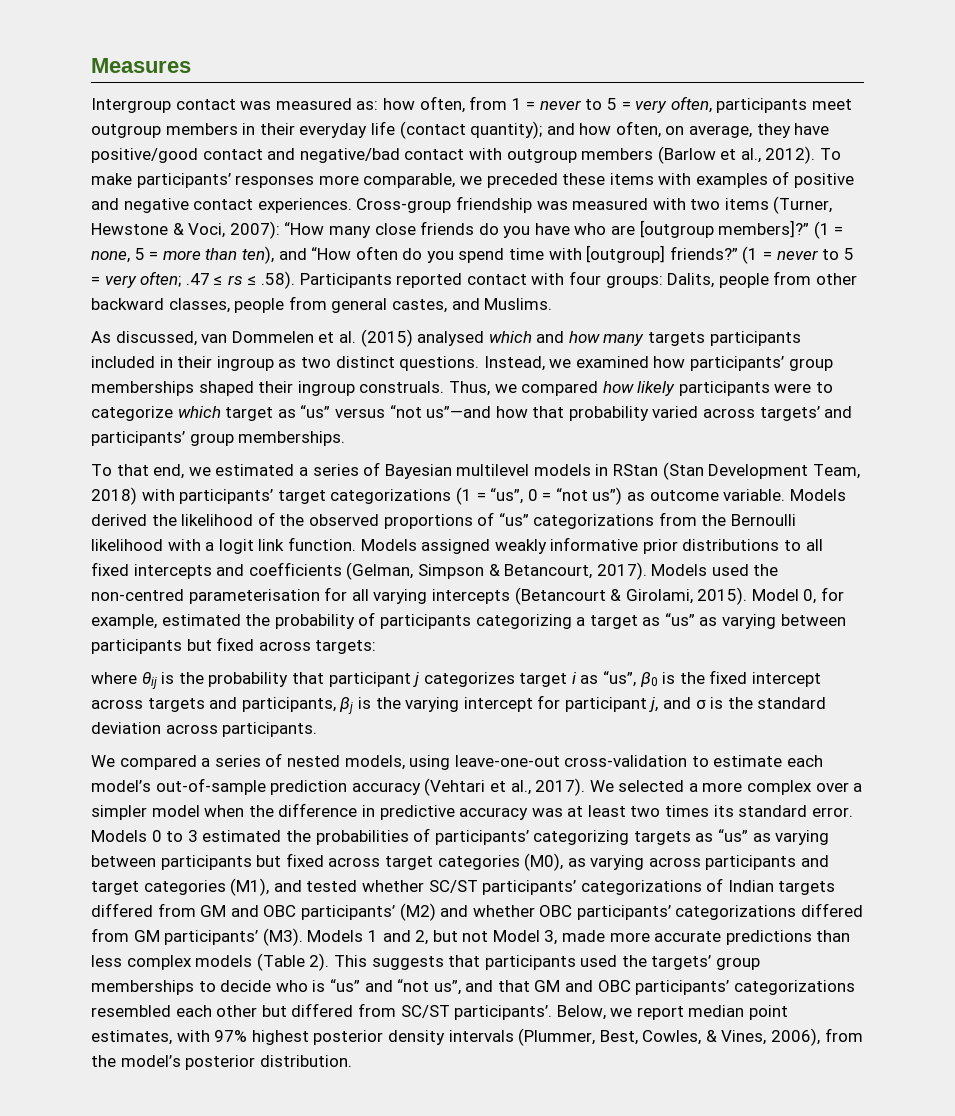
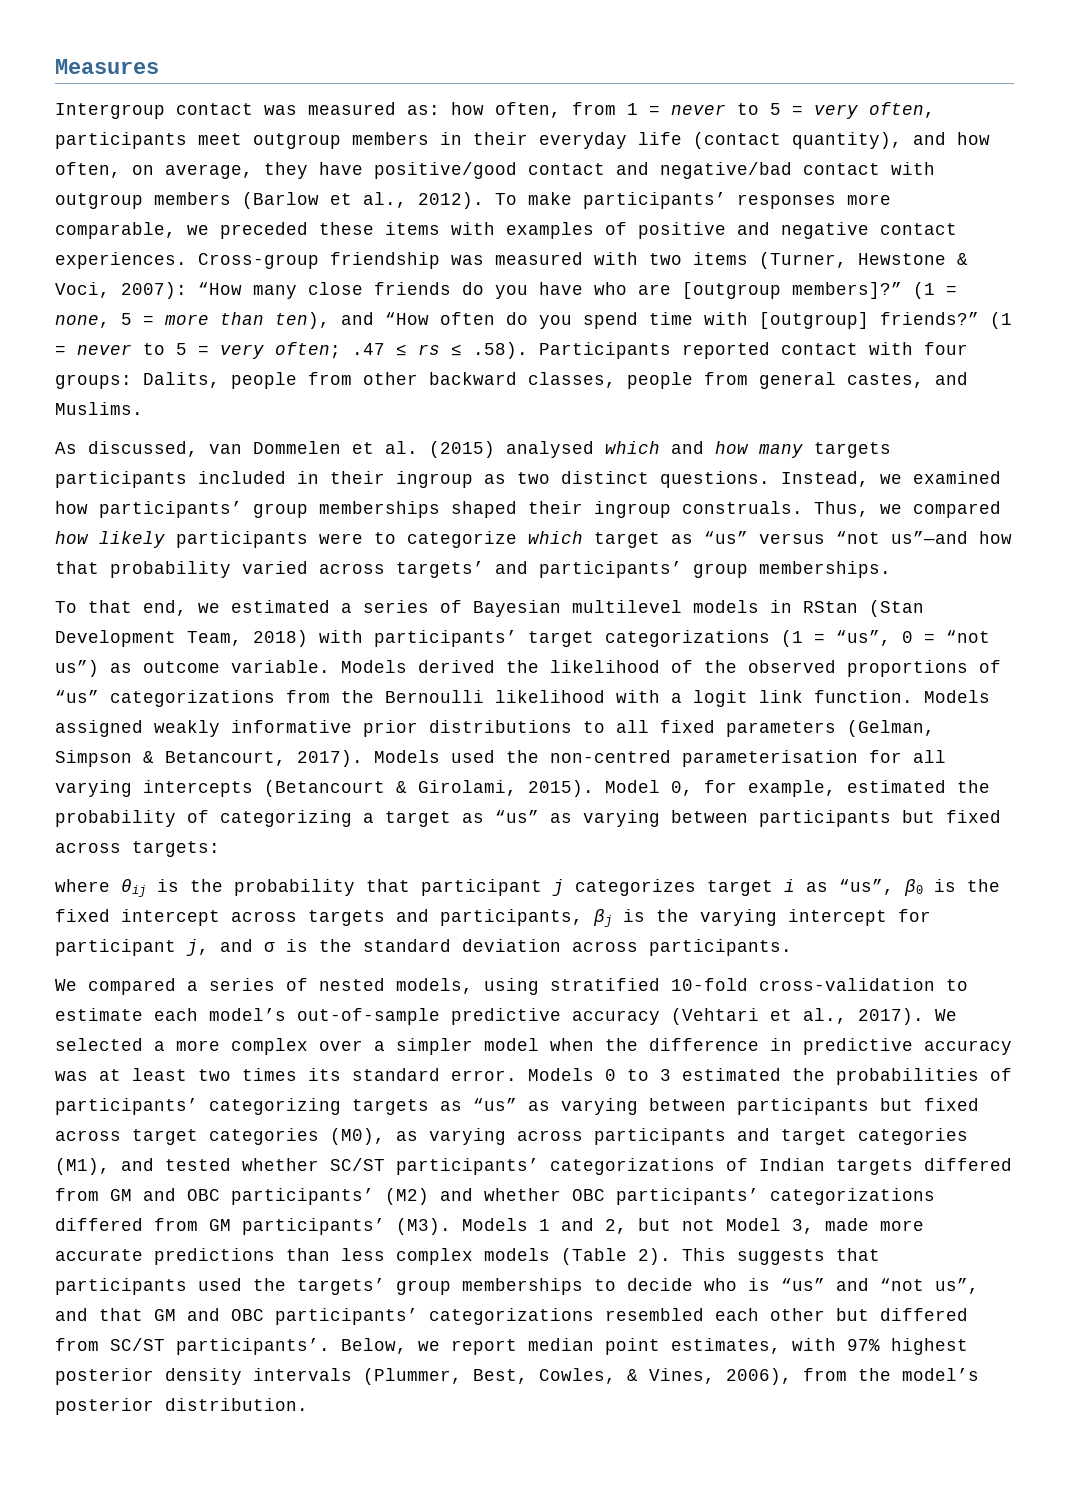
[470,121,543,139] quantity); -> [792,132,902,149] quantity),
[133,562,342,579] intercepts and coefficients -> [726,721,836,737] parameters
[379,614,471,629] participants -> (209, 816) none
[454,755,560,767] leave-one-out -> [550,978,748,991] stratified 10-fold
[270,780,348,795] prediction -> [451,1008,561,1025] predictive

